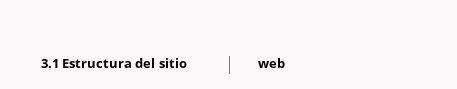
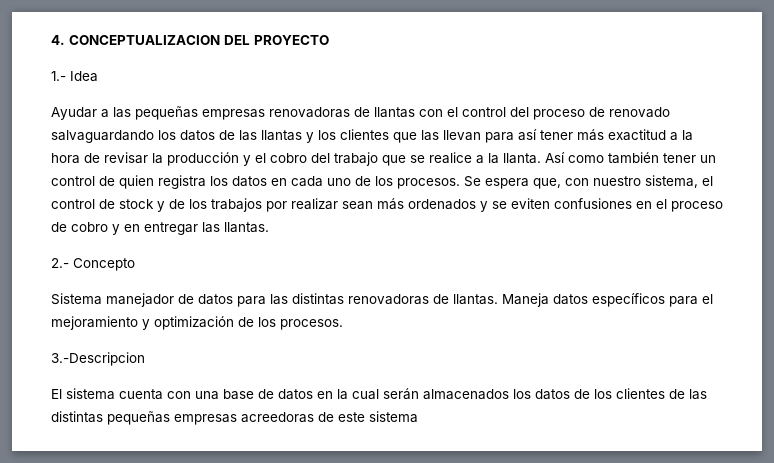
[40,58,285,68] 3.1 Estructura del sitio web -> [51,35,329,45] [51,71,98,82] [51,106,670,120] [51,129,693,143] [51,152,716,166] [51,175,713,189] [51,198,723,212] [51,222,269,235] [51,258,135,271] [51,293,713,307] [51,316,343,330] [51,352,145,366] [51,388,707,400] [51,411,418,425] 4. CONCEPTUALIZACION DEL PROYECTO // 1.- Idea // Ayudar a las pequeñas empresas renovadoras de llantas con el control del proceso de renovado salvaguardando los datos de las llantas y los clientes que las llevan para así tener más exactitud a la hora de revisar la producción y el cobro del trabajo que se realice a la llanta. Así como también tener un control de quien registra los datos en cada uno de los procesos. Se espera que, con nuestro sistema, el control de stock y de los trabajos por realizar sean más ordenados y se eviten confusiones en el proceso de cobro y en entregar las llantas. // 2.- Concepto // Sistema manejador de datos para las distintas renovadoras de llantas. Maneja datos específicos para el mejoramiento y optimización de los procesos. // 3.-Descripcion // El sistema cuenta con una base de datos en la cual serán almacenados los datos de los clientes de las distintas pequeñas empresas acreedoras de este sistema

